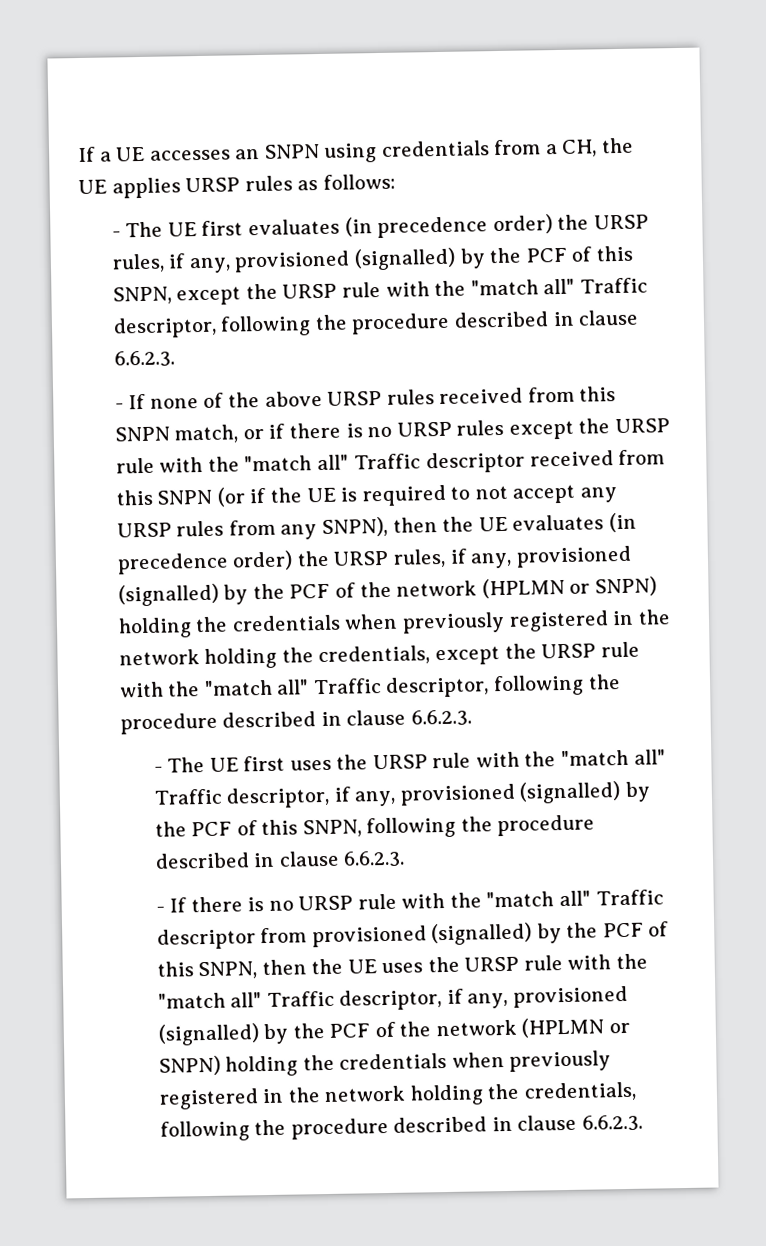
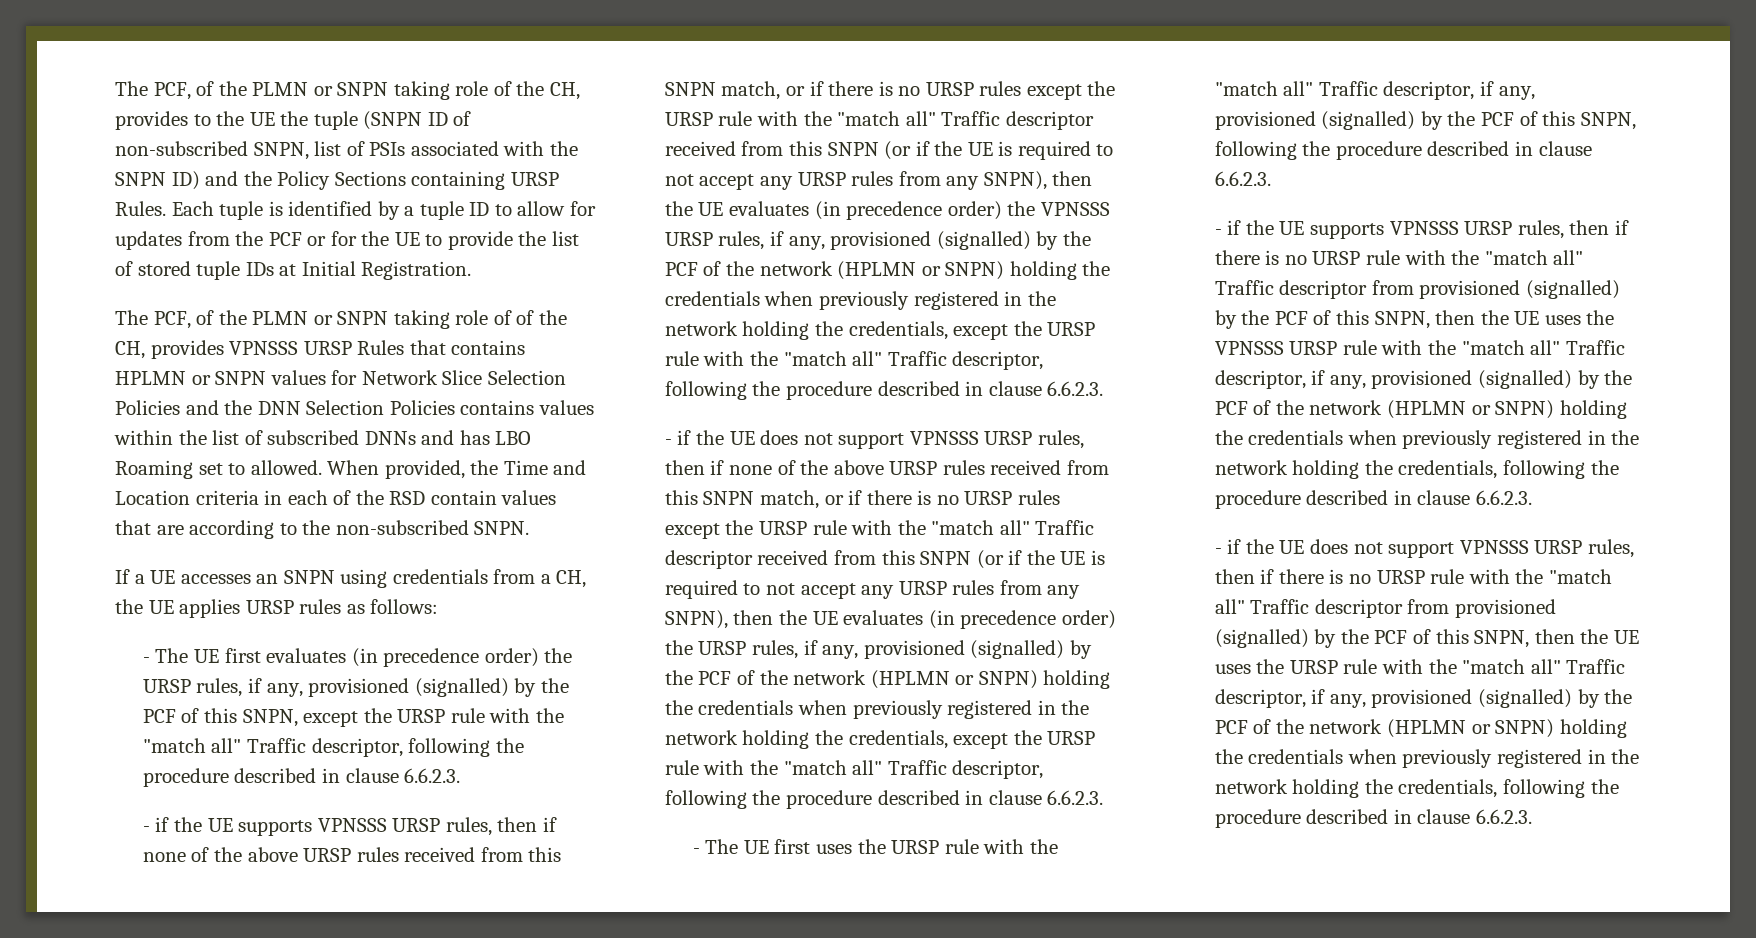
(77, 154) none -> [115,81,580,100] [115,111,472,130] [115,141,578,160] [115,171,559,190] [115,201,596,220] [115,231,579,250] [115,261,472,280] [115,310,567,329] [115,340,526,359] [115,370,566,385] [115,400,594,415] [114,430,532,445] [115,460,587,479] [115,490,557,505] [115,520,530,539] The PCF, of the PLMN or SNPN taking role of the CH, provides to the UE the tuple (SNPN ID of non-subscribed SNPN, list of PSIs associated with the SNPN ID) and the Policy Sections containing URSP Rules. Each tuple is identified by a tuple ID to allow for updates from the PCF or for the UE to provide the list of stored tuple IDs at Initial Registration. // The PCF, of the PLMN or SNPN taking role of of the CH, provides VPNSSS URSP Rules that contains HPLMN or SNPN values for Network Slice Selection Policies and the DNN Selection Policies contains values within the list of subscribed DNNs and has LBO Roaming set to allowed. When provided, the Time and Location criteria in each of the RSD contain values that are according to the non-subscribed SNPN. //
[128,393,147,410] If -> [155,817,557,836] [142,847,562,862] [664,81,1116,100] [664,111,1094,130] [664,141,1114,160] [664,171,1093,190] [664,201,1110,220] [664,231,1091,250] [664,261,1111,280] [664,291,1056,310] [664,321,1096,340] [664,351,1044,370] [664,381,1104,400] [664,430,1084,449] [664,460,725,475] if the UE supports VPNSSS URSP rules, then if none of the above URSP rules received from this SNPN match, or if there is no URSP rules except the URSP rule with the "match all" Traffic descriptor received from this SNPN (or if the UE is required to not accept any URSP rules from any SNPN), then the UE evaluates (in precedence order) the VPNSSS URSP rules, if any, provisioned (signalled) by the PCF of the network (HPLMN or SNPN) holding the credentials when previously registered in the network holding the credentials, except the URSP rule with the "match all" Traffic descriptor, following the procedure described in clause 6.6.2.3. // - if the UE does not support VPNSSS URSP rules, then if
[169,897,188,913] If -> [1227,220,1629,239] [1214,250,1584,265] [1214,280,1620,299] [1214,310,1615,329] [1214,340,1625,355] [1214,370,1633,389] [1214,400,1627,419] [1214,430,1640,449] [1214,460,1619,479] [1214,490,1532,509] [1214,539,1634,558] [1214,569,1275,584] if the UE supports VPNSSS URSP rules, then if there is no URSP rule with the "match all" Traffic descriptor from provisioned (signalled) by the PCF of this SNPN, then the UE uses the VPNSSS URSP rule with the "match all" Traffic descriptor, if any, provisioned (signalled) by the PCF of the network (HPLMN or SNPN) holding the credentials when previously registered in the network holding the credentials, following the procedure described in clause 6.6.2.3. // - if the UE does not support VPNSSS URSP rules, then if

